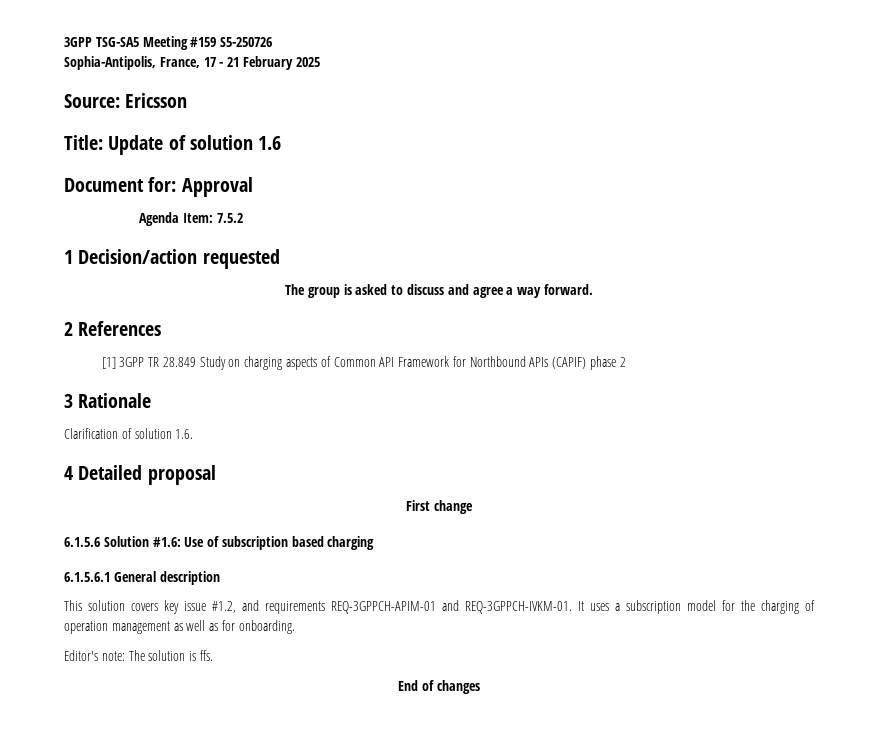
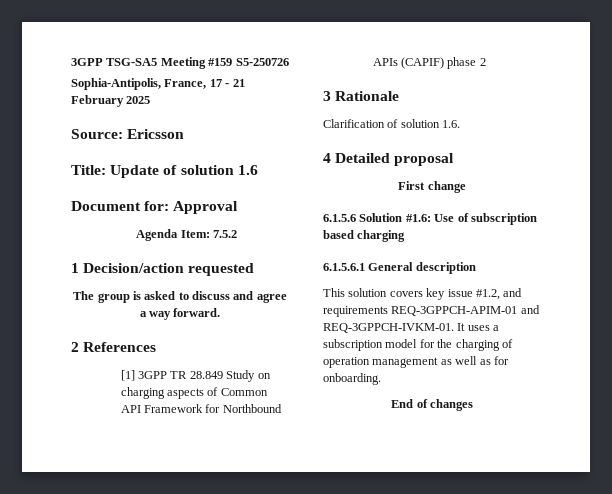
[64,650,213,661] // Editor's note: The solution is ffs. -> (381, 379) none

